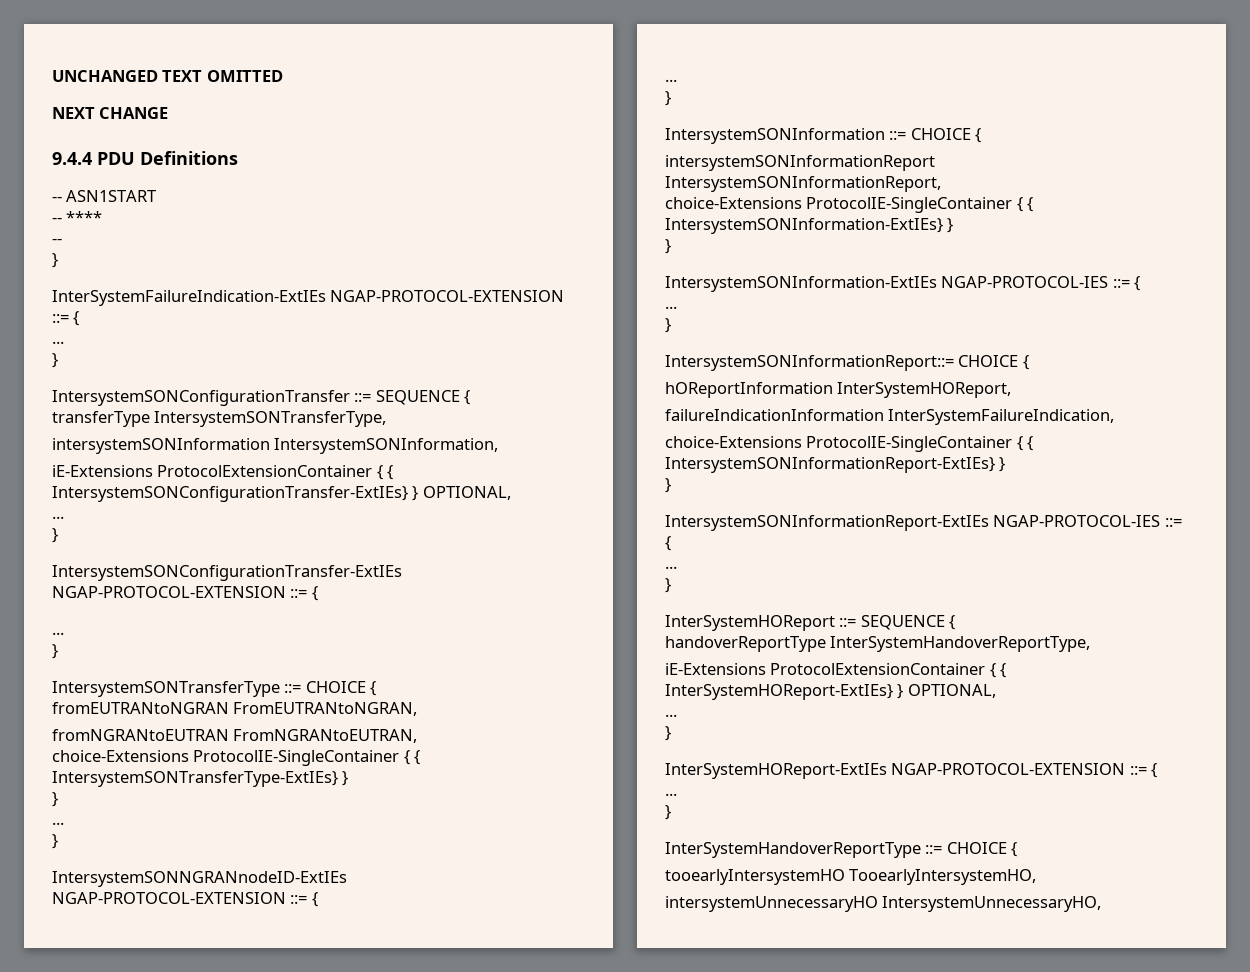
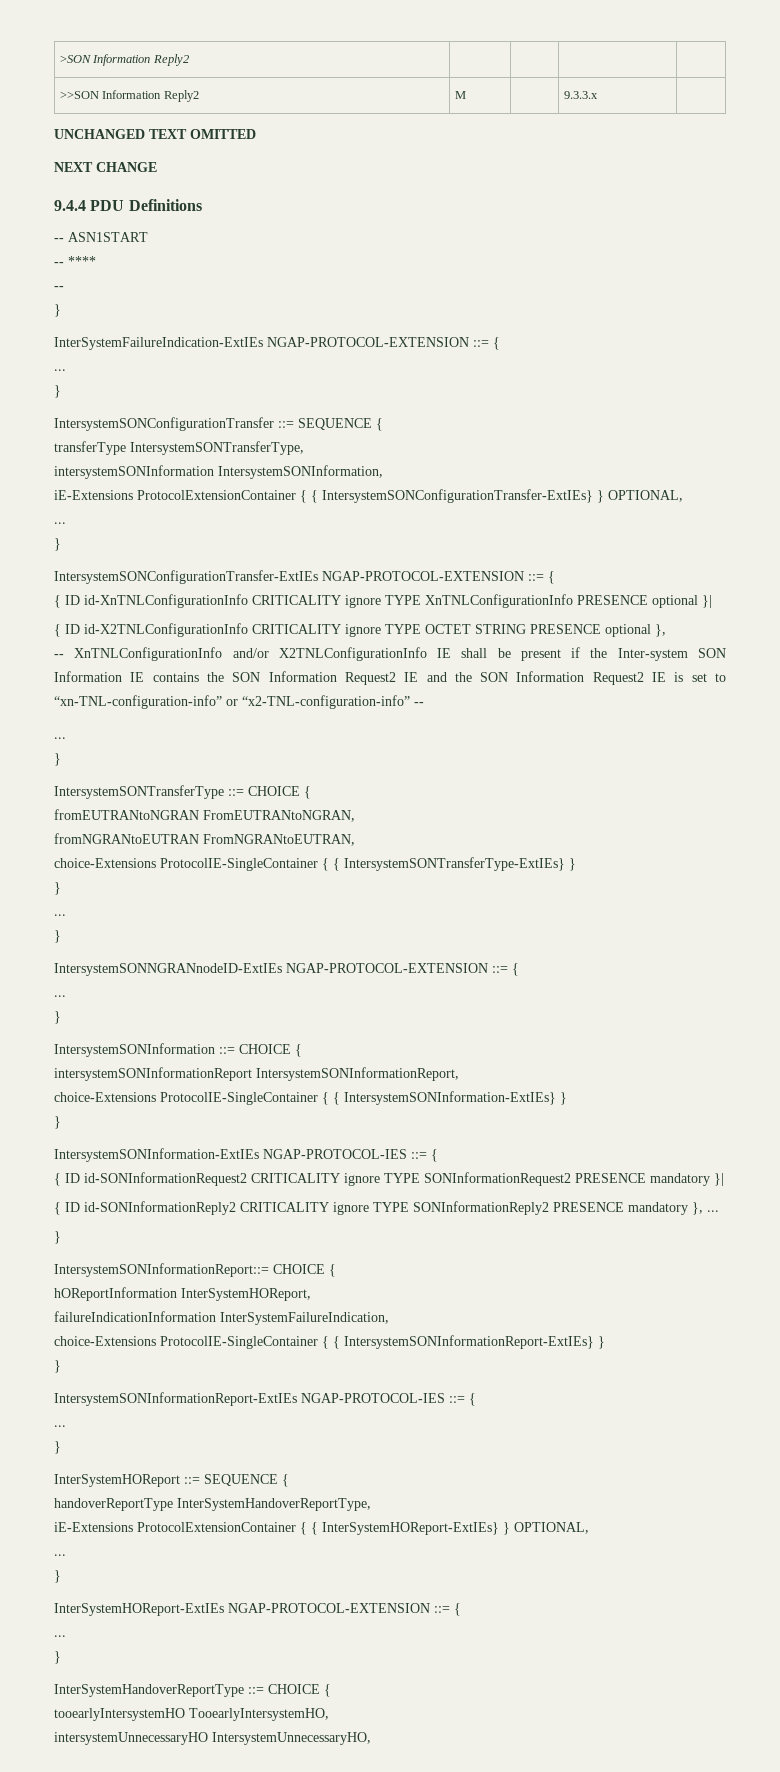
(52, 76) none -> [59,54,189,66] [59,90,199,102] [454,91,466,99] [563,91,598,99] >SON Information Reply2 | | | | // >>SON Information Reply2 | M | | 9.3.3.x | //
(318, 593) none -> [54,594,712,608] [54,623,666,637] [54,647,726,661] [54,671,726,685] [54,695,424,709] // { ID id-XnTNLConfigurationInfo CRITICALITY ignore TYPE XnTNLConfigurationInfo PRESENCE optional }| // { ID id-X2TNLConfigurationInfo CRITICALITY ignore TYPE OCTET STRING PRESENCE optional }, // -- XnTNLConfigurationInfo and/or X2TNLConfigurationInfo IE shall be present if the Inter-system SON Information IE contains the SON Information Request2 IE and the SON Information Request2 IE is set to “xn-TNL-configuration-info” or “x2-TNL-configuration-info” --
(1141, 283) none -> [54,1172,724,1186] [54,1201,703,1215] { ID id-SONInformationRequest2 CRITICALITY ignore TYPE SONInformationRequest2 PRESENCE mandatory }| // { ID id-SONInformationReply2 CRITICALITY ignore TYPE SONInformationReply2 PRESENCE mandatory },

